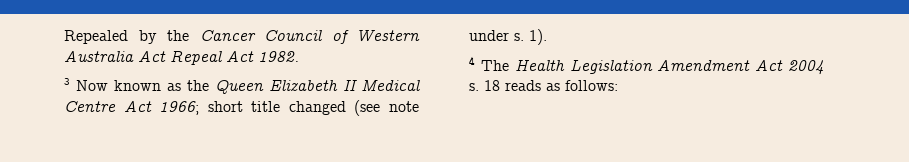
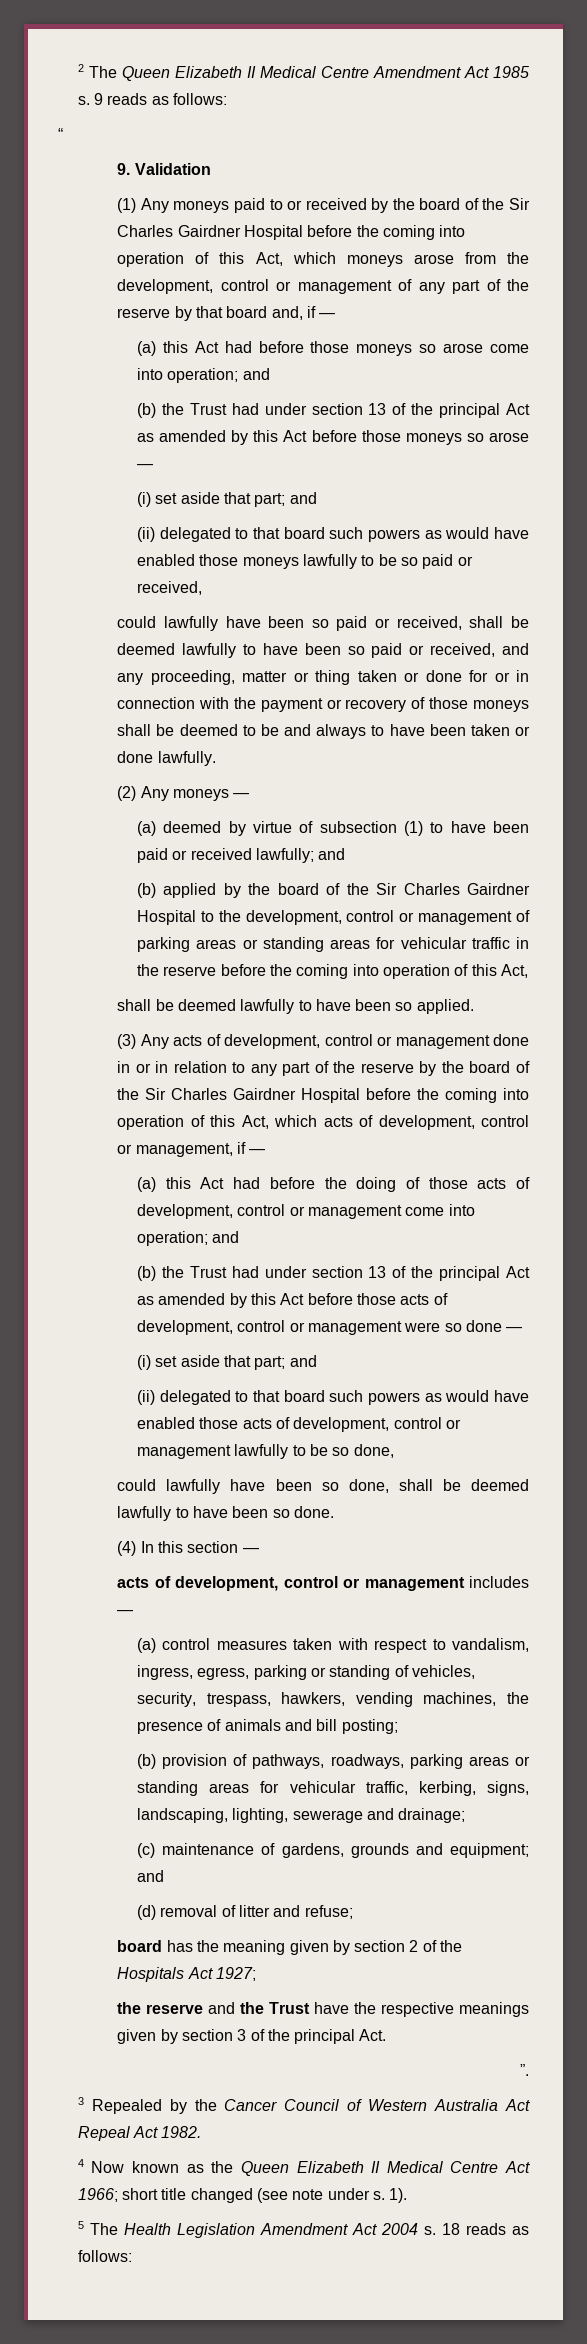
(64, 37) none -> [77,64,530,81] [77,93,228,105] [58,128,63,140] [117,163,211,175] [117,198,531,213] [117,225,466,240] [117,252,530,267] [117,279,530,294] [117,306,336,321] [136,341,529,356] [136,368,270,383] [136,403,530,418] [136,430,529,445] [136,464,153,469] [136,492,317,507] [136,527,529,542] [136,554,473,569] [136,581,202,595] [117,616,530,631] [117,643,530,658] [117,670,529,685] [117,697,530,712] [117,724,530,739] [117,751,216,766] [117,786,250,801] [136,821,529,836] [136,848,346,863] [136,883,531,898] [136,910,530,925] [136,937,530,952] [136,964,528,979] [117,999,474,1014] [117,1034,530,1049] [117,1061,530,1076] [117,1088,530,1103] [117,1115,530,1130] [117,1142,266,1157] [136,1177,530,1192] [136,1204,475,1219] [136,1231,240,1246] [136,1266,530,1281] [136,1293,448,1308] [136,1320,523,1335] [136,1355,317,1370] [136,1390,529,1405] [136,1417,461,1432] [136,1444,394,1459] [117,1479,530,1494] [117,1506,334,1521] [117,1541,259,1556] [117,1576,529,1591] [117,1610,134,1615] [136,1638,529,1653] [136,1665,475,1680] [136,1692,530,1707] [136,1719,398,1734] [136,1754,530,1769] [136,1781,529,1796] [136,1808,466,1823] [136,1843,529,1858] [136,1870,164,1882] [136,1905,353,1920] [117,1940,463,1955] [117,1967,256,1982] [117,2002,529,2017] [117,2029,387,2044] [520,2064,529,2076] [77,2097,84,2105] 2 The Queen Elizabeth II Medical Centre Amendment Act 1985 s. 9 reads as follows: // “ // 9. Validation // (1) Any moneys paid to or received by the board of the Sir Charles Gairdner Hospital before the coming into operation of this Act, which moneys arose from the development, control or management of any part of the reserve by that board and, if — // (a) this Act had before those moneys so arose come into operation; and // (b) the Trust had under section 13 of the principal Act as amended by this Act before those moneys so arose — // (i) set aside that part; and // (ii) delegated to that board such powers as would have enabled those moneys lawfully to be so paid or received, // could lawfully have been so paid or received, shall be deemed lawfully to have been so paid or received, and any proceeding, matter or thing taken or done for or in connection with the payment or recovery of those moneys shall be deemed to be and always to have been taken or done lawfully. // (2) Any moneys — // (a) deemed by virtue of subsection (1) to have been paid or received lawfully; and // (b) applied by the board of the Sir Charles Gairdner Hospital to the development, control or management of parking areas or standing areas for vehicular traffic in the reserve before the coming into operation of this Act, // shall be deemed lawfully to have been so applied. // (3) Any acts of development, control or management done in or in relation to any part of the reserve by the board of the Sir Charles Gairdner Hospital before the coming into operation of this Act, which acts of development, control or management, if — // (a) this Act had before the doing of those acts of development, control or management come into operation; and // (b) the Trust had under section 13 of the principal Act as amended by this Act before those acts of development, control or management were so done — // (i) set aside that part; and // (ii) delegated to that board such powers as would have enabled those acts of development, control or management lawfully to be so done, // could lawfully have been so done, shall be deemed lawfully to have been so done. // (4) In this section — // acts of development, control or management includes — // (a) control measures taken with respect to vandalism, ingress, egress, parking or standing of vehicles, security, trespass, hawkers, vending machines, the presence of animals and bill posting; // (b) provision of pathways, roadways, parking areas or standing areas for vehicular traffic, kerbing, signs, landscaping, lighting, sewerage and drainage; // (c) maintenance of gardens, grounds and equipment; and // (d) removal of litter and refuse; // board has the meaning given by section 2 of the Hospitals Act 1927; // the reserve and the Trust have the respective meanings given by section 3 of the principal Act. // ”. // 3
[64,78,71,85] 3 -> [77,2159,84,2167] 4
[469,56,476,65] 4 -> [77,2221,84,2229] 5

